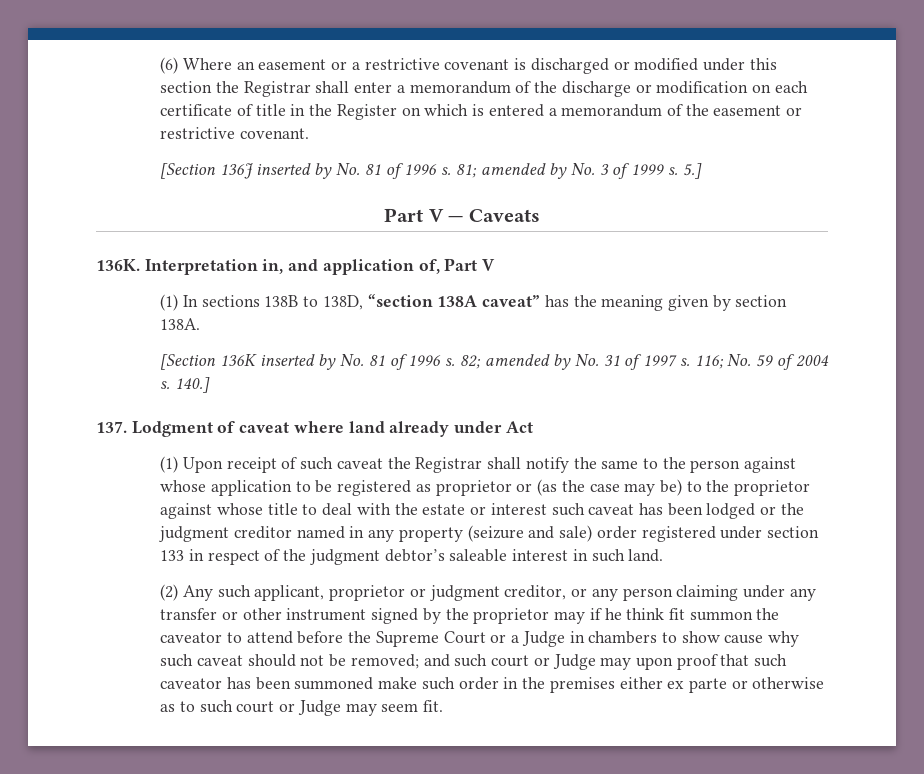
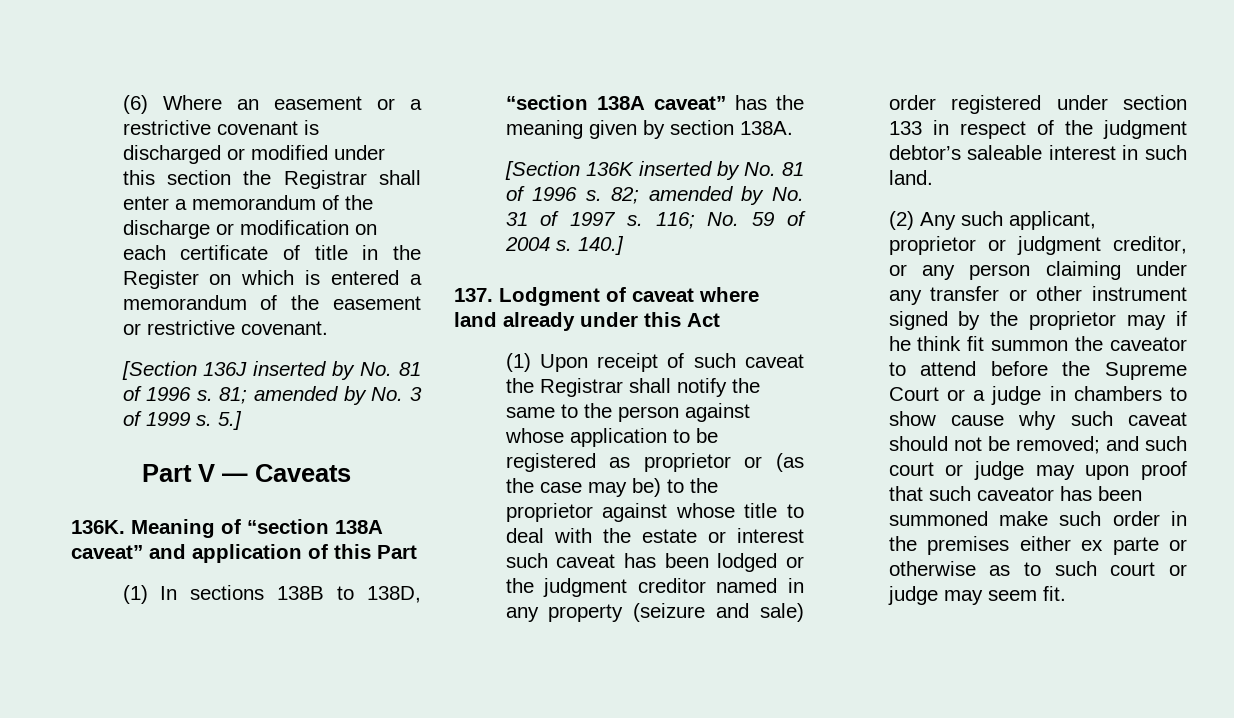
[144,258,496,275] Interpretation in, and application of, Part V -> [131,519,383,538] [71,544,417,563] Meaning of “section 138A caveat” and application of this Part
(503, 427) none -> [644,312,681,327] this
[521,631,565,647] Judge -> [991,386,1042,405] judge
[552,654,596,670] Judge -> [973,461,1024,480] judge
[297,700,341,716] Judge -> [887,586,938,605] judge

